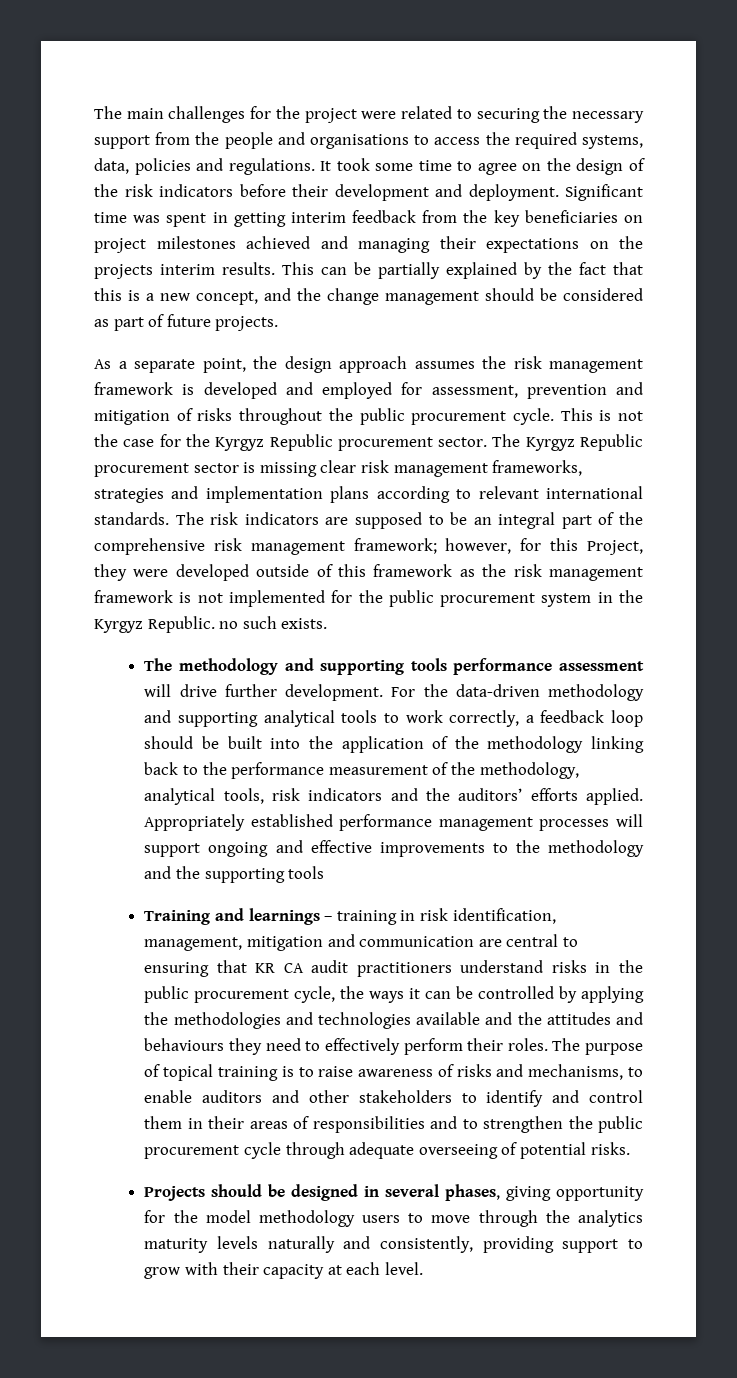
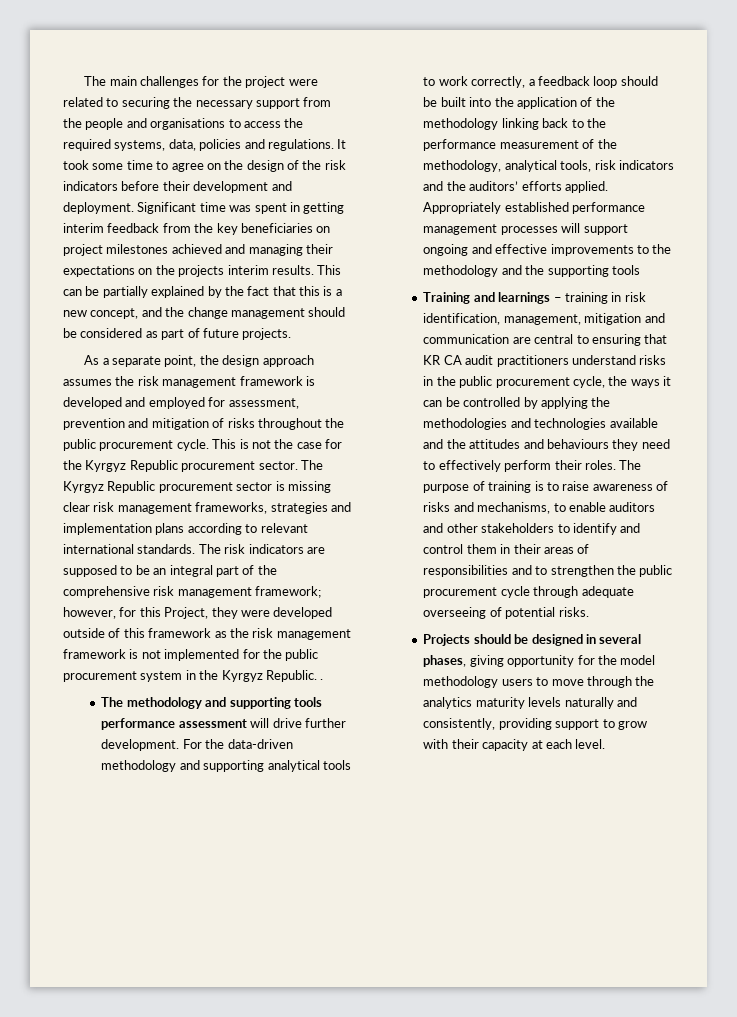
[219,616,328,629] no such exists. -> [320,679,324,680] .
[163,1064,214,1081] topical -> (485, 486) none

